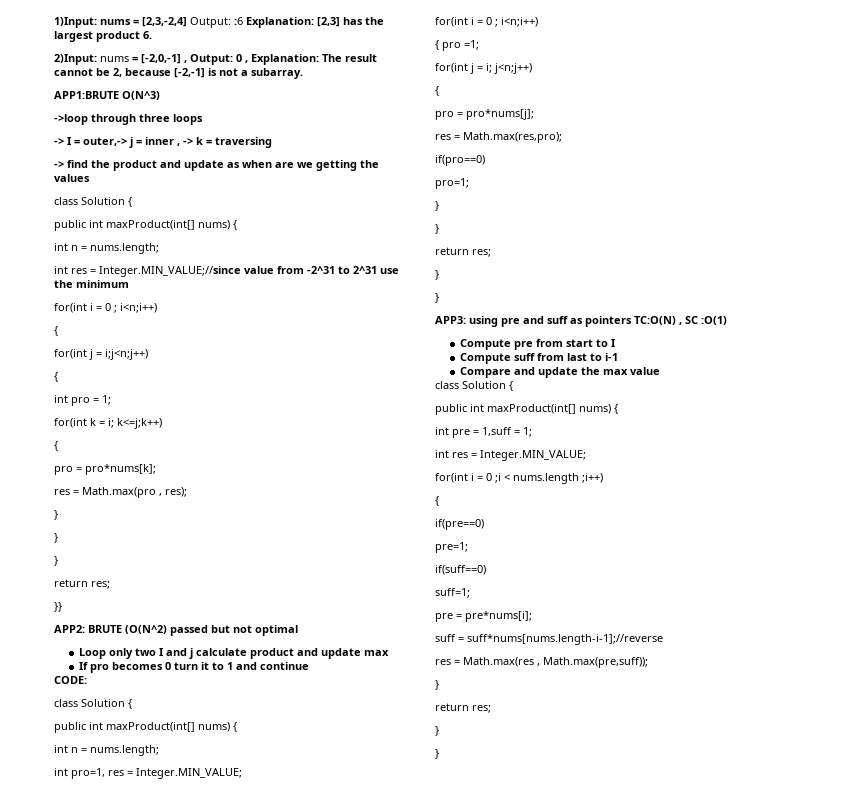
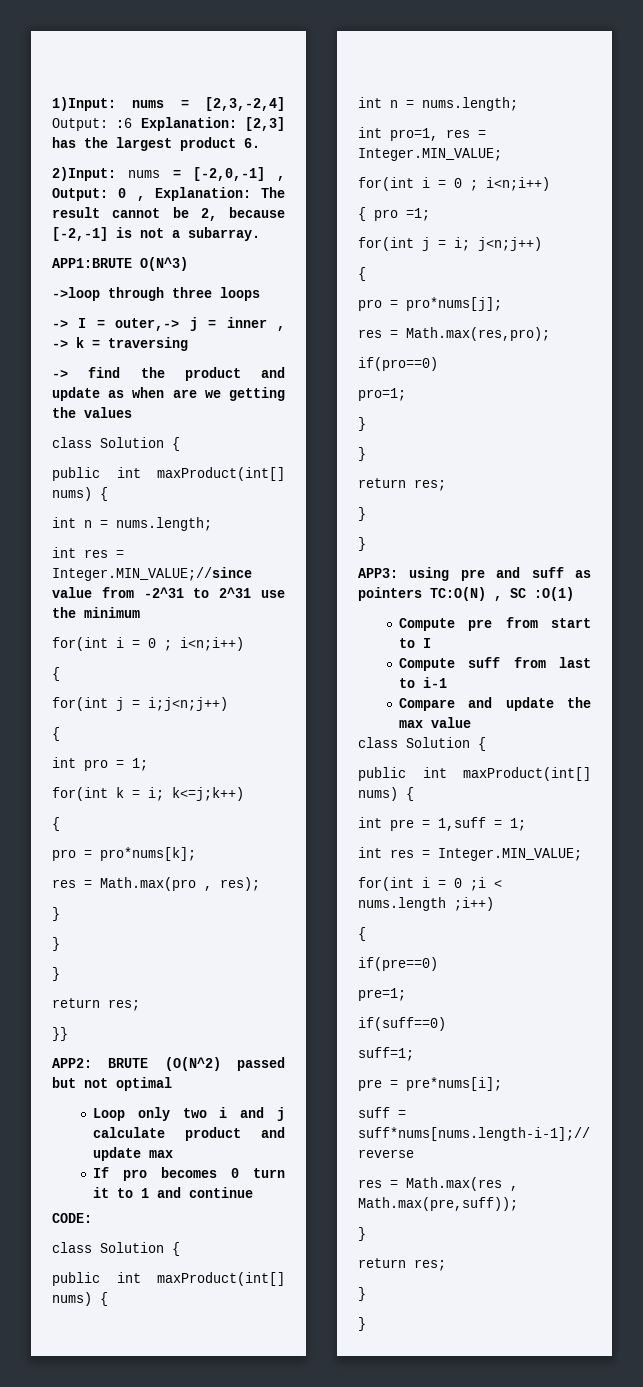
[159,648,164,656] I -> [219,1107,228,1118] i

